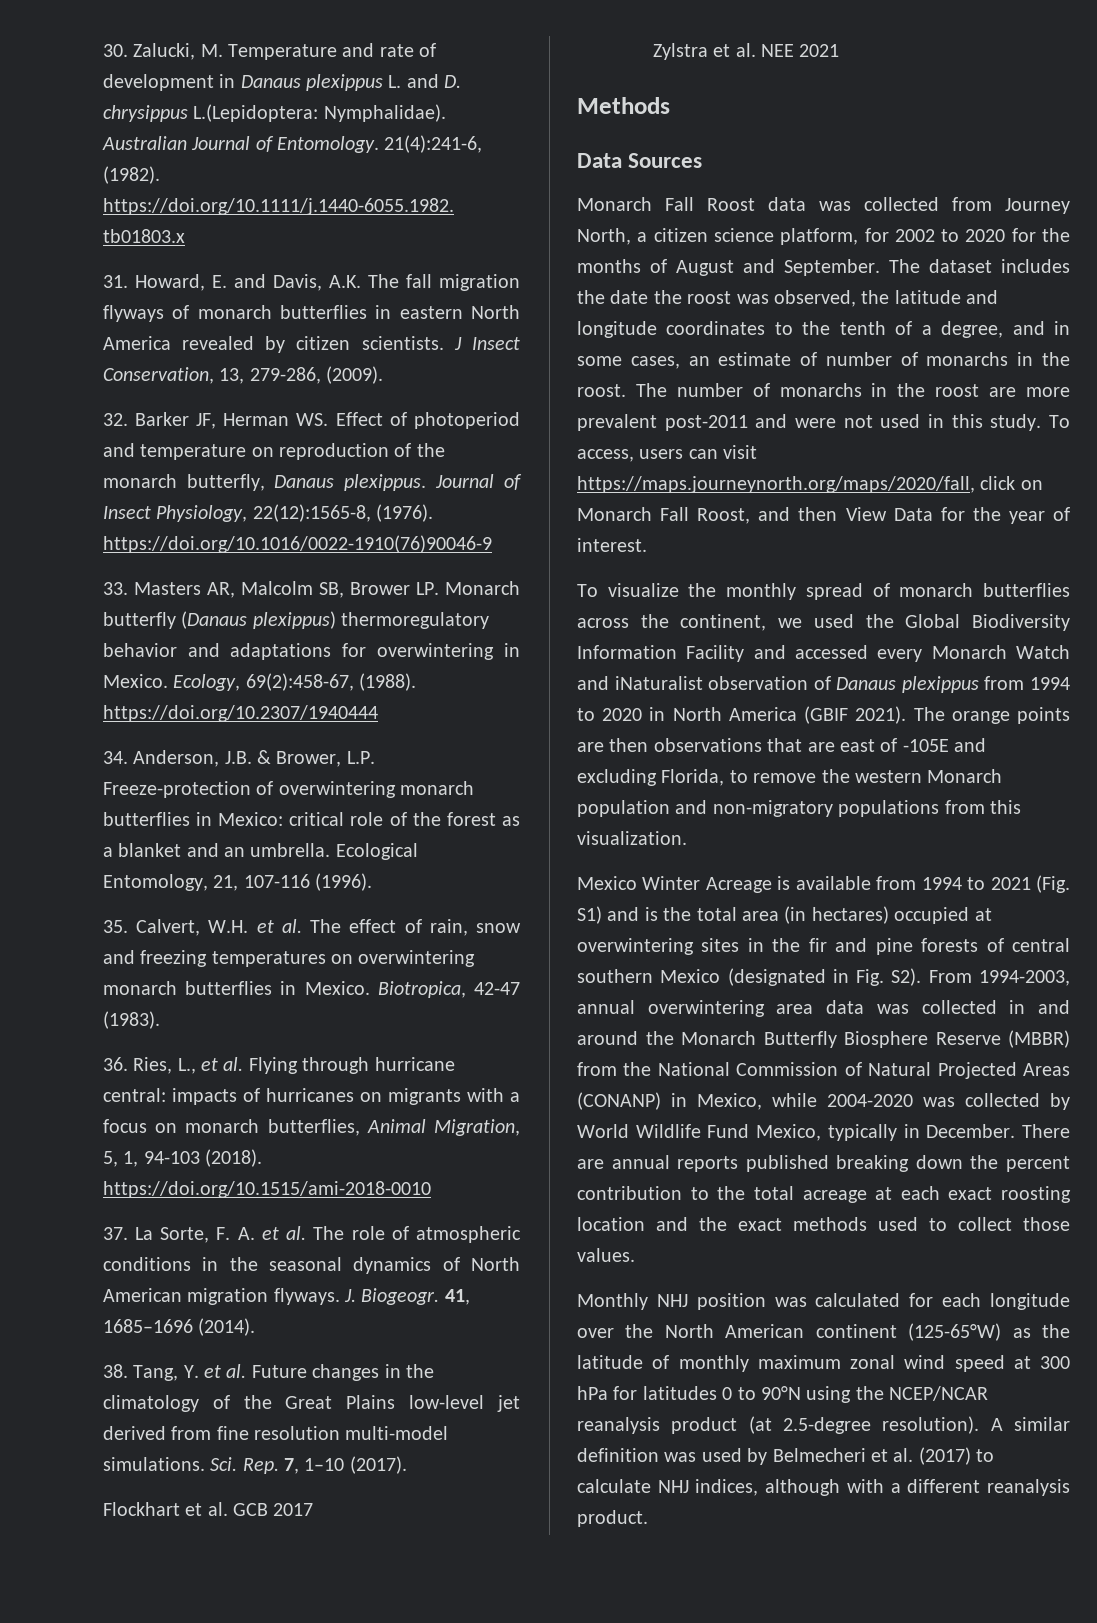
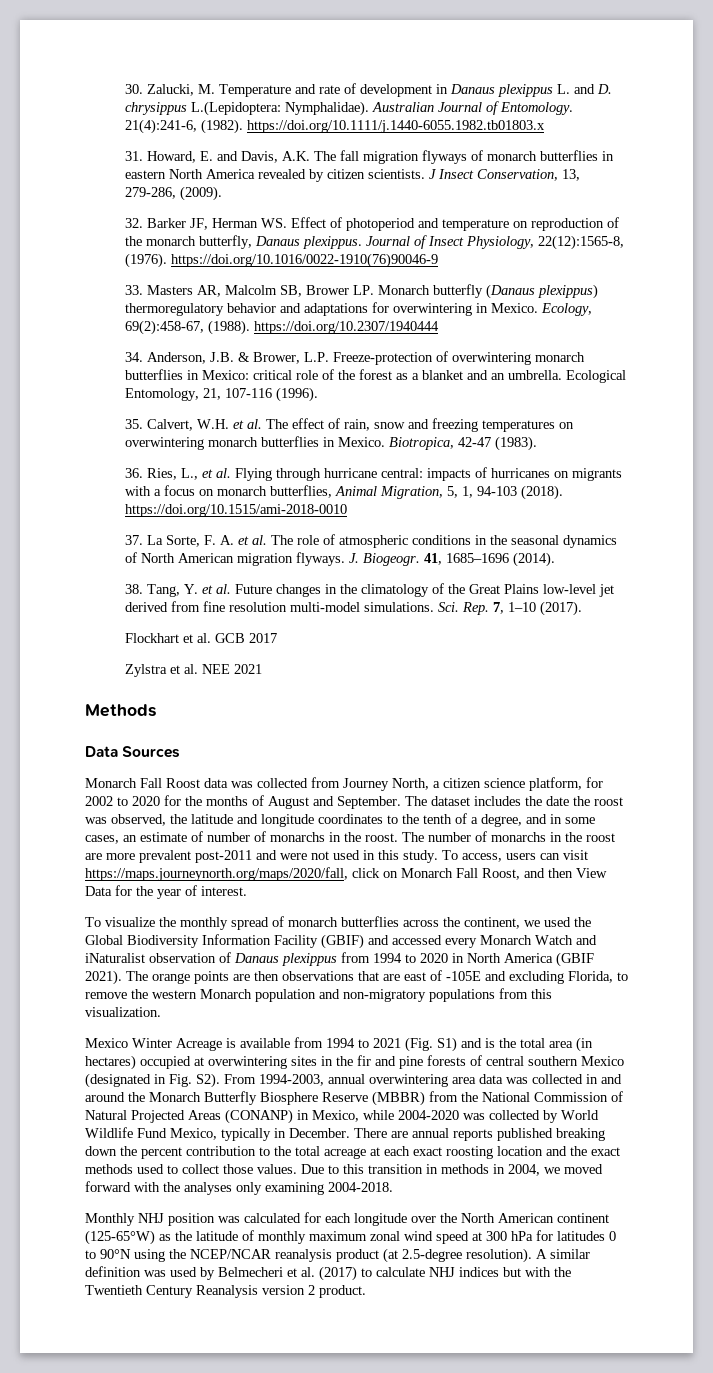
(745, 653) none -> [321,934,364,949] (GBIF)
(635, 1255) none -> [301,1164,603,1176] [85,1181,393,1195] Due to this transition in methods in 2004, we moved forward with the analyses only examining 2004-2018.
[695,1479,1070,1496] indices, although with a different reanalysis -> [459,1267,571,1277] [85,1285,315,1298] indices but with the Twentieth Century Reanalysis version 2

